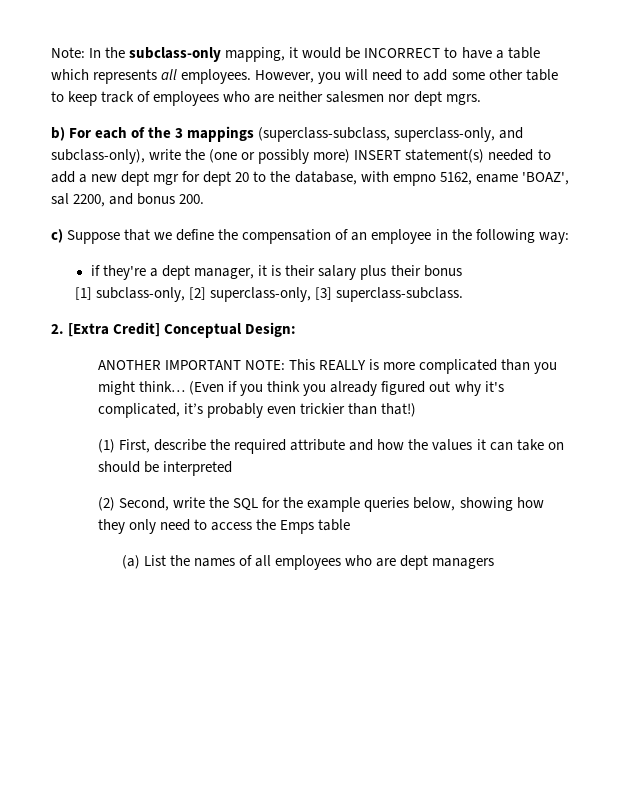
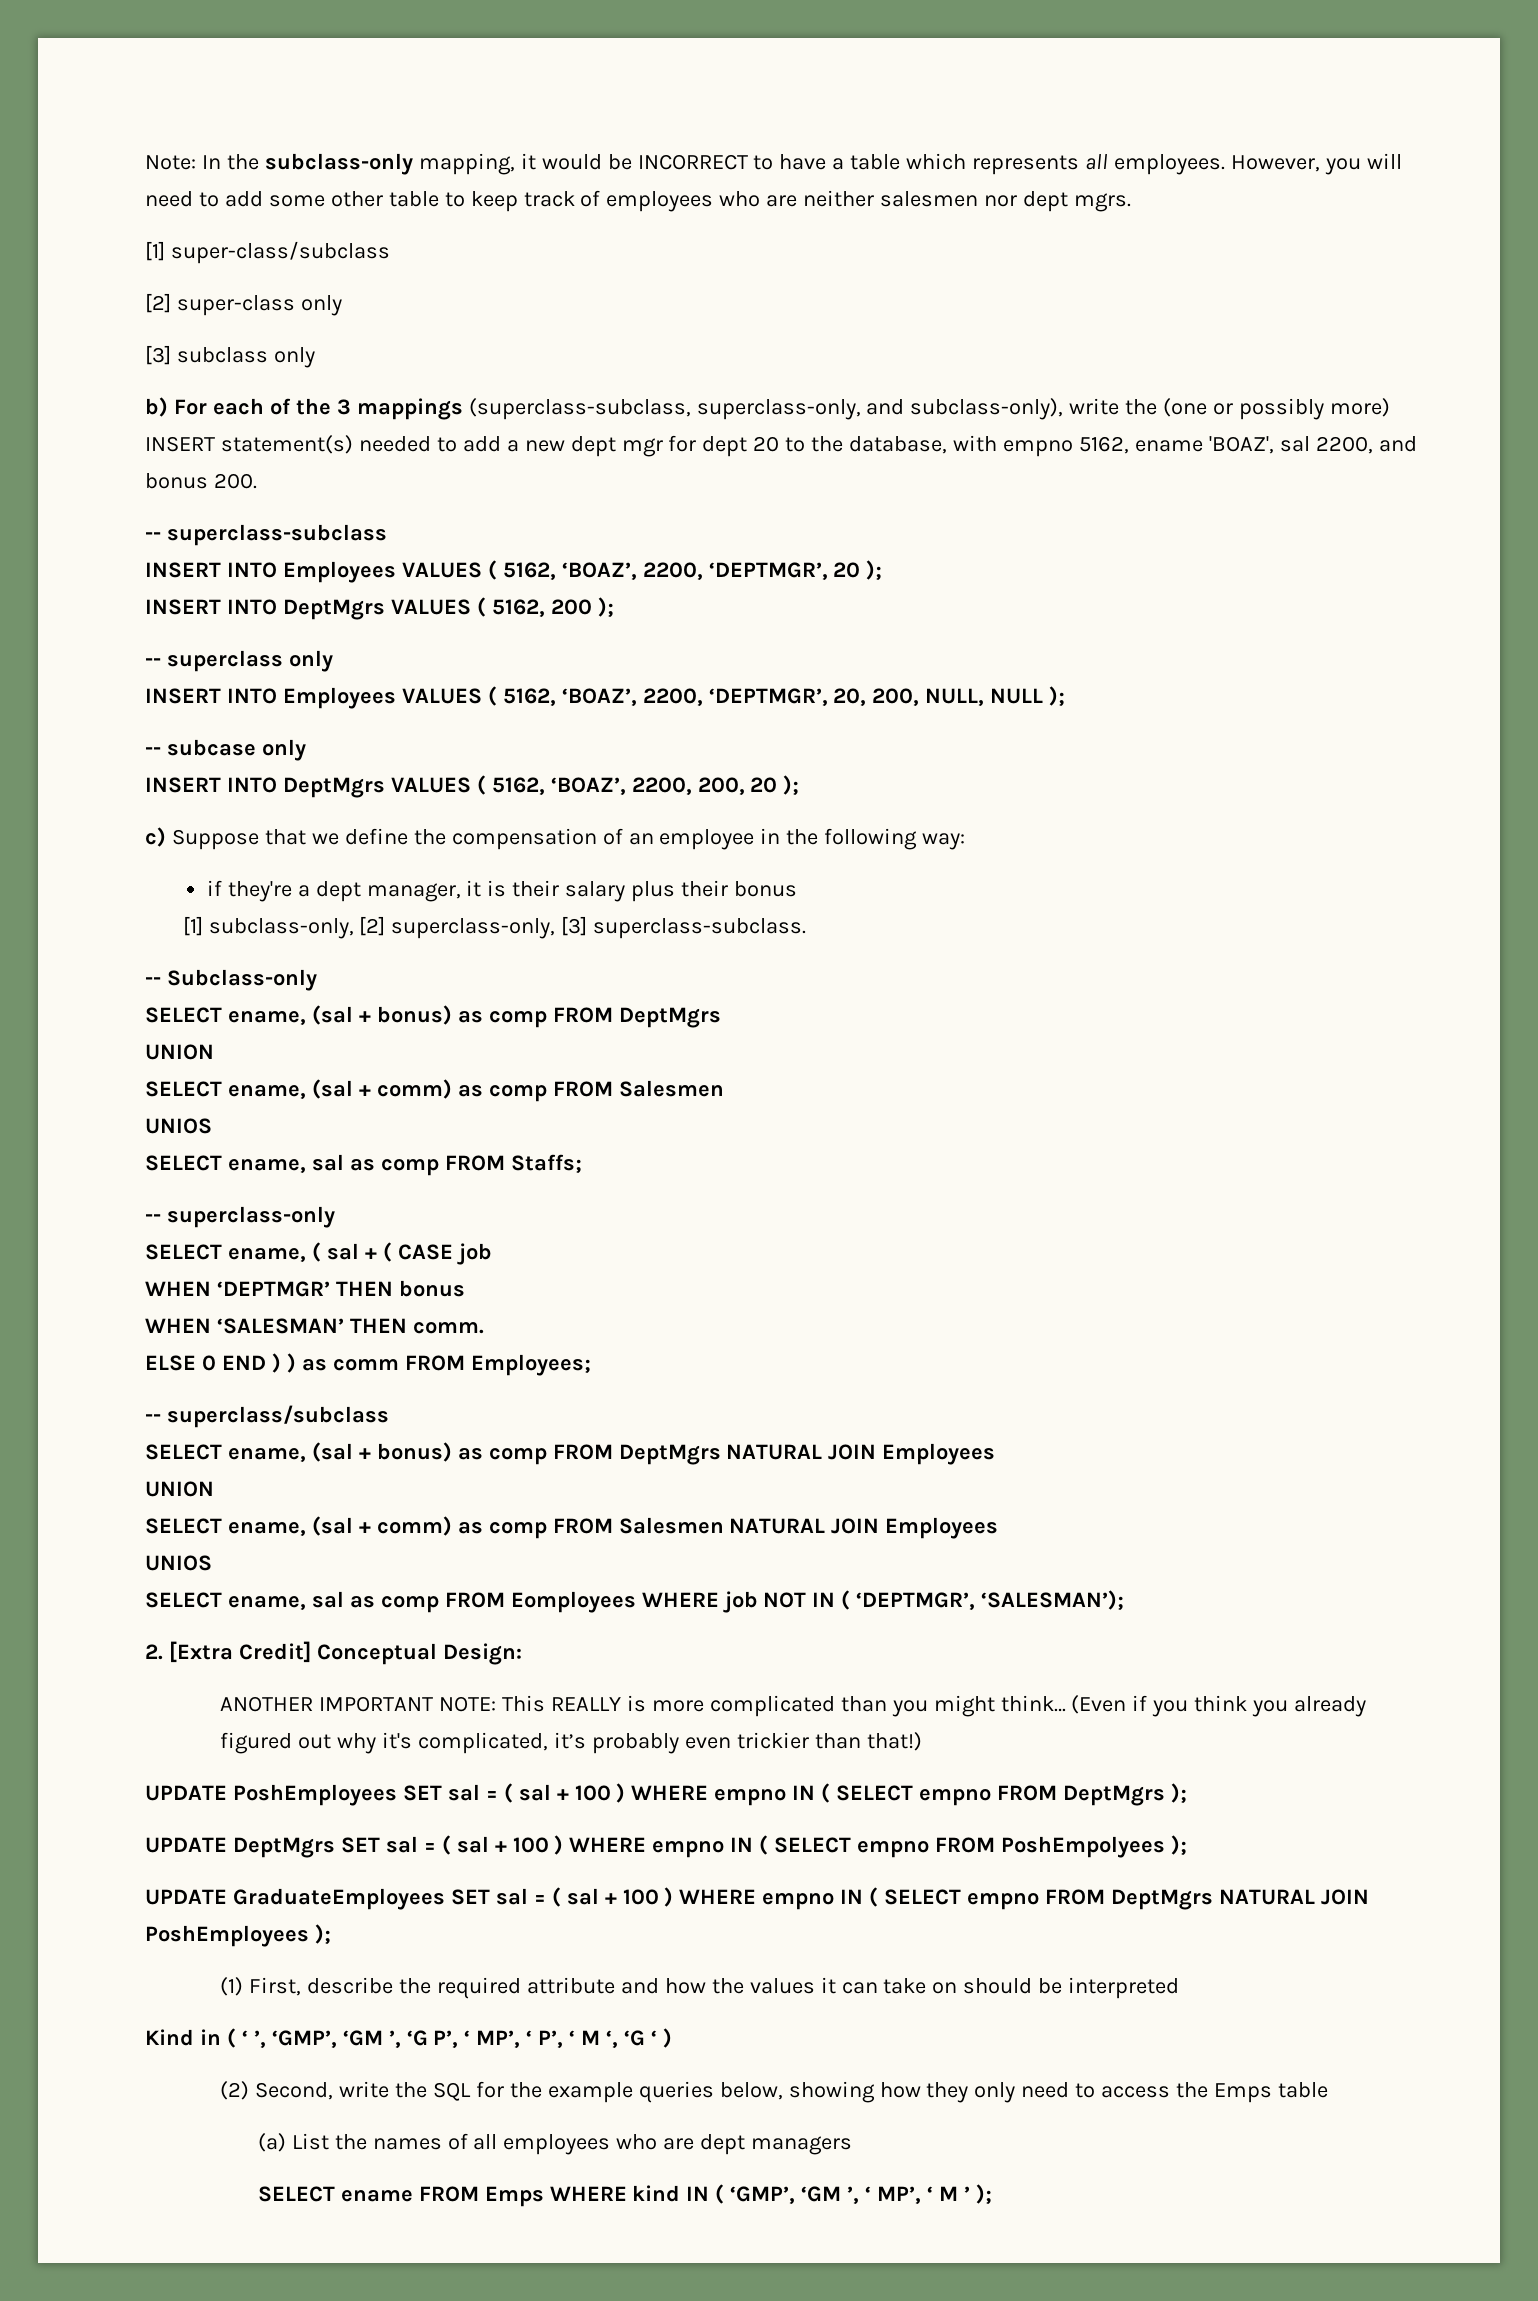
(481, 99) none -> [145,241,390,264] [145,293,342,316] [145,345,315,368] // [1] super-class/subclass // [2] super-class only // [3] subclass only
(205, 199) none -> [145,524,387,546] [145,560,883,583] [145,597,614,620] [145,650,333,672] [145,686,1066,709] [145,739,306,761] [145,775,800,798] // -- superclass-subclass // INSERT INTO Employees VALUES ( 5162, ‘BOAZ’, 2200, ‘DEPTMGR’, 20 ); // INSERT INTO DeptMgrs VALUES ( 5162, 200 ); // -- superclass only // INSERT INTO Employees VALUES ( 5162, ‘BOAZ’, 2200, ‘DEPTMGR’, 20, 200, NULL, NULL ); // -- subcase only // INSERT INTO DeptMgrs VALUES ( 5162, ‘BOAZ’, 2200, 200, 20 );
(463, 294) none -> [145,969,317,991] [145,1005,721,1028] [145,1044,214,1060] [145,1079,724,1102] [145,1118,212,1134] [145,1154,582,1176] [145,1206,335,1228] [145,1242,492,1265] [145,1280,465,1297] [145,1318,484,1334] [145,1353,591,1376] [145,1405,389,1428] [145,1442,996,1465] [145,1481,214,1497] [145,1516,999,1539] [145,1555,212,1571] [145,1590,1125,1613] // -- Subclass-only // SELECT ename, (sal + bonus) as comp FROM DeptMgrs // UNION // SELECT ename, (sal + comm) as comp FROM Salesmen // UNIOS // SELECT ename, sal as comp FROM Staffs; // -- superclass-only // SELECT ename, ( sal + ( CASE job // WHEN ‘DEPTMGR’ THEN bonus // WHEN ‘SALESMAN’ THEN comm. // ELSE 0 END ) ) as comm FROM Employees; // -- superclass/subclass // SELECT ename, (sal + bonus) as comp FROM DeptMgrs NATURAL JOIN Employees // UNION // SELECT ename, (sal + comm) as comp FROM Salesmen NATURAL JOIN Employees // UNIOS // SELECT ename, sal as comp FROM Eomployees WHERE job NOT IN ( ‘DEPTMGR’, ‘SALESMAN’);
(417, 410) none -> [145,1783,1187,1806] [145,1835,1187,1858] [145,1887,1369,1910] [145,1924,331,1947] // UPDATE PoshEmployees SET sal = ( sal + 100 ) WHERE empno IN ( SELECT empno FROM DeptMgrs ); // UPDATE DeptMgrs SET sal = ( sal + 100 ) WHERE empno IN ( SELECT empno FROM PoshEmpolyees ); // UPDATE GraduateEmployees SET sal = ( sal + 100 ) WHERE empno IN ( SELECT empno FROM DeptMgrs NATURAL JOIN PoshEmployees );
(233, 468) none -> [145,2028,672,2048] // Kind in ( ‘ ’, ‘GMP’, ‘GM ’, ‘G P’, ‘ MP’, ‘ P’, ‘ M ‘, ‘G ‘ )
(494, 563) none -> [257,2184,992,2207] // SELECT ename FROM Emps WHERE kind IN ( ‘GMP’, ‘GM ’, ‘ MP’, ‘ M ’ );

